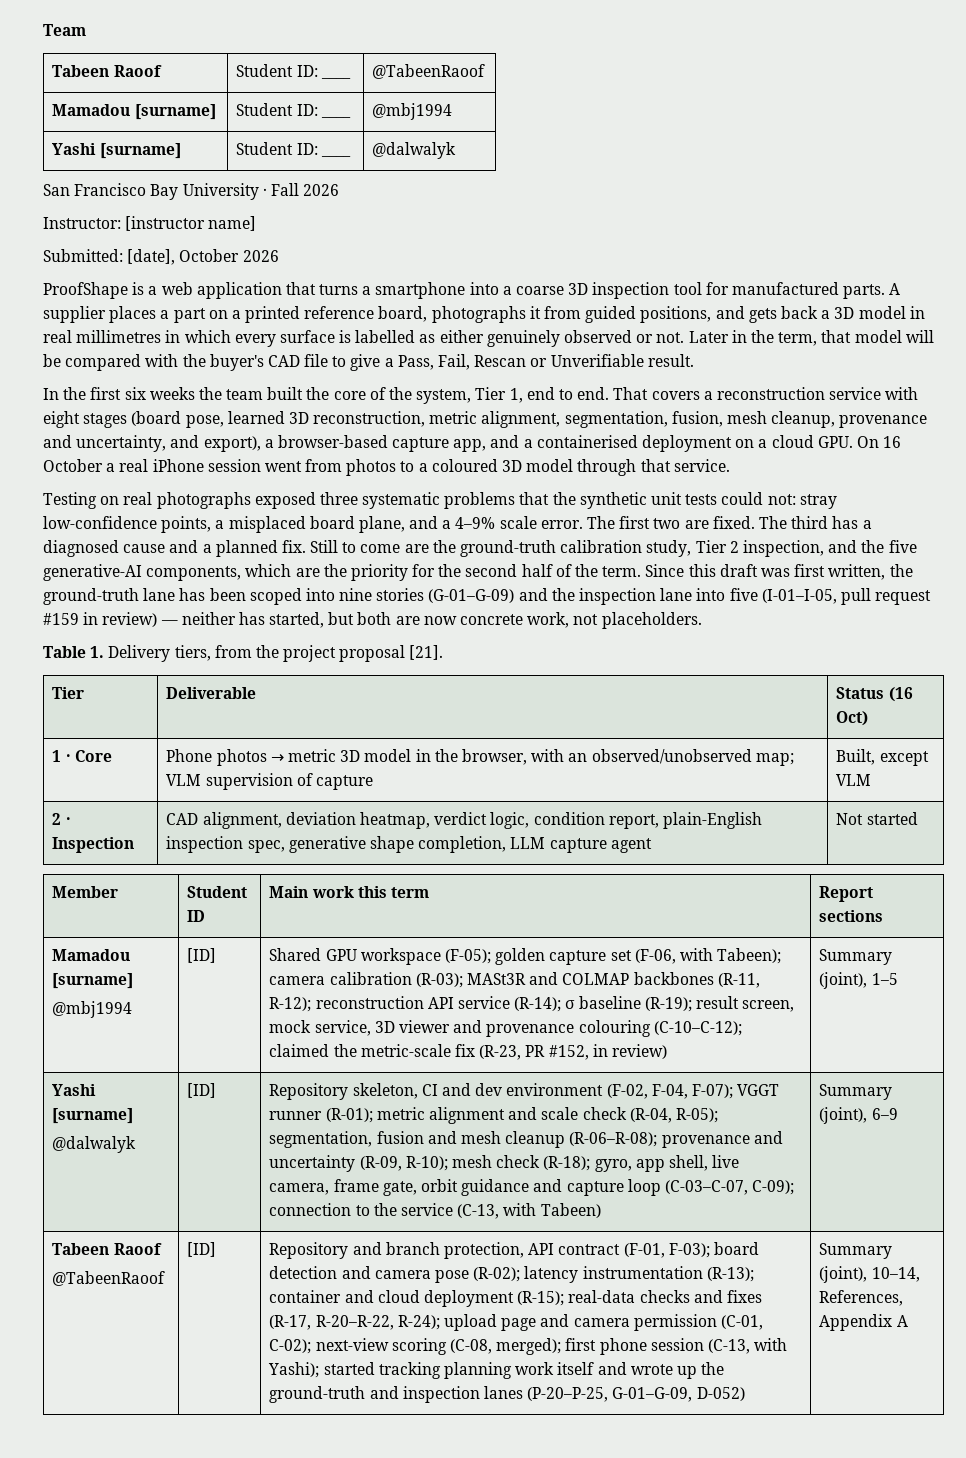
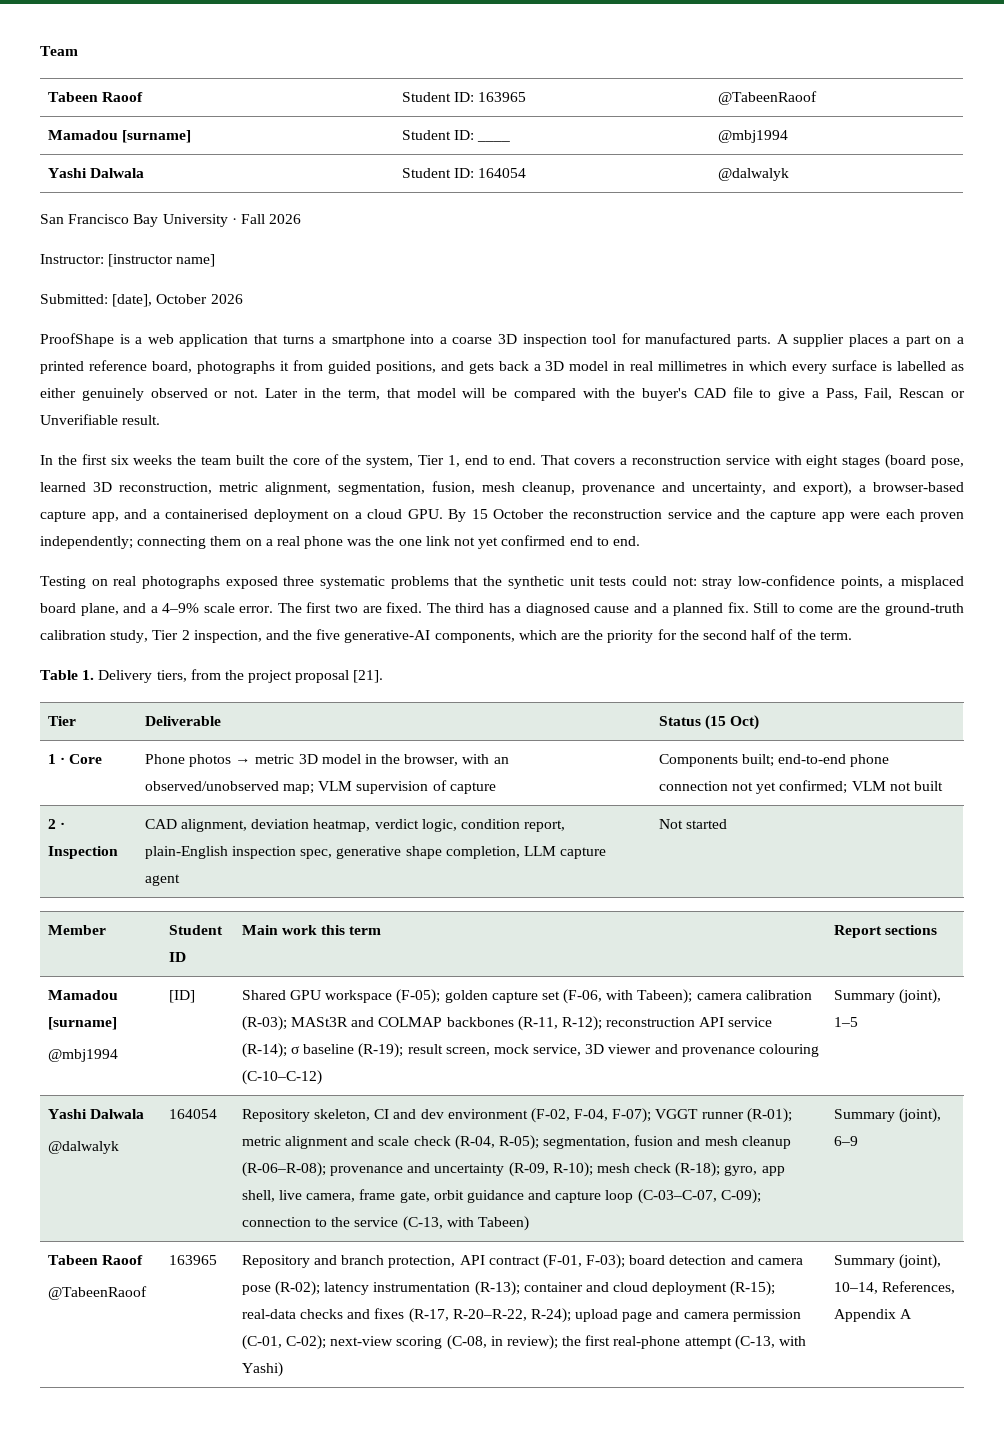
[320,77,351,79] ____ -> [478,92,527,102] 163965
[99,143,181,159] [236,142,318,155] [320,155,351,157] [surname] | Student ID: ____ -> [89,168,144,178] [401,168,527,178] Dalwala | Student ID: 164054
[856,436,902,448] [43,459,730,476] On 16 October a real iPhone session went from photos to a coloured 3D model through that service. -> [448,509,964,522] [40,535,640,549] By 15 October the reconstruction service and the capture app were each proven independently; connecting them on a real phone was the one link not yet confirmed end to end.
[645,564,913,580] [43,588,932,605] [43,612,702,629] Since this draft was first written, the ground-truth lane has been scoped into nine stories (G-01–G-09) and the inspection lane into five (I-01–I-05, pull request #159 in review) — neither has started, but both are now concrete work, not placeholders. -> (852, 635) none
[888,687,913,702] (16 -> [704,715,726,730] (15
[836,749,929,766] [836,774,872,786] Built, except VLM -> [658,754,890,767] [658,780,943,794] Components built; end-to-end phone connection not yet confirmed; VLM not built
[653,1021,742,1036] [269,1044,667,1060] (C-10–C-12); claimed the metric-scale fix (R-23, PR #152, in review) -> [241,1070,322,1085] (C-10–C-12)
[52,1108,134,1124] [surname] -> [89,1109,144,1119] Dalwala
[187,1083,217,1098] [ID] -> [168,1109,217,1119] 164054
[187,1242,217,1257] [ID] -> [168,1255,217,1265] 163965
[496,1338,788,1355] [268,1362,725,1379] [269,1386,745,1403] merged); first phone session (C-13, with Yashi); started tracking planning work itself and wrote up the ground-truth and inspection lanes (P-20–P-25, G-01–G-09, D-052) -> [490,1335,807,1350] [241,1362,283,1377] in review); the first real-phone attempt (C-13, with Yashi)

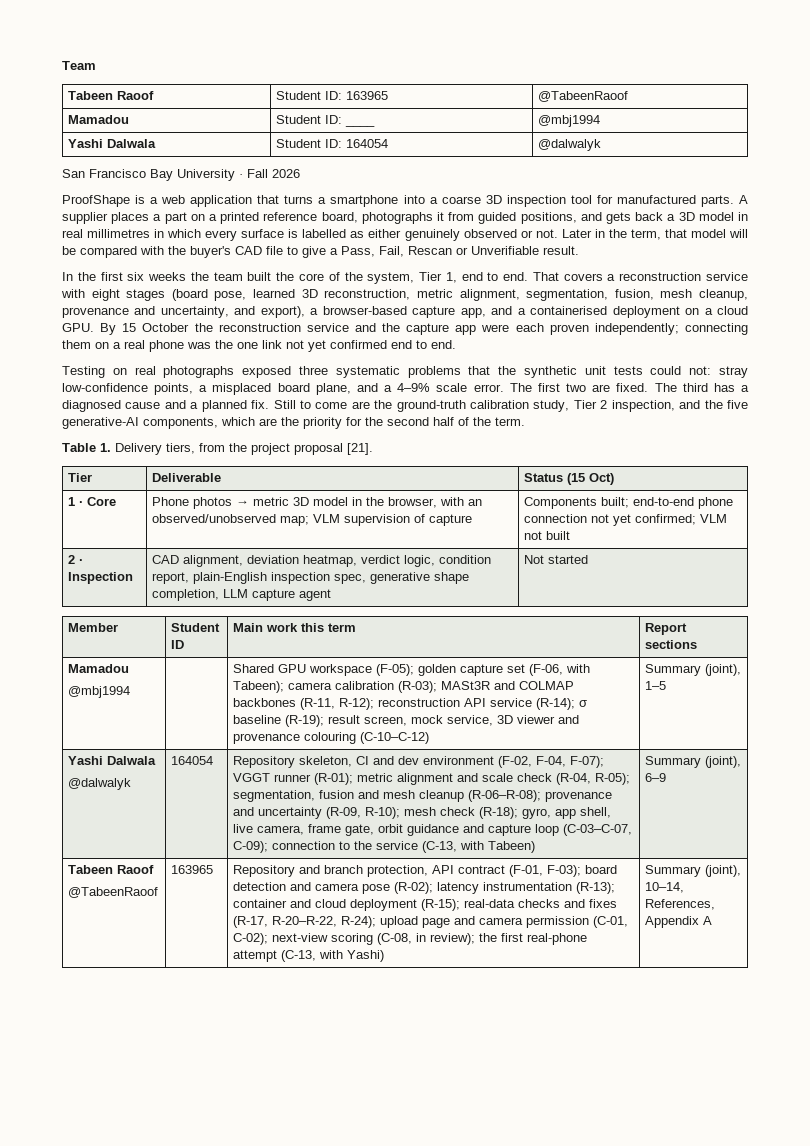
[121,130,191,143] [surname] -> (130, 119) none
[40,254,216,267] [40,294,243,307] // Instructor: [instructor name] // Submitted: [date], October 2026 -> (300, 173) none
[47,1017,117,1030] [surname] -> (130, 668) none
[168,990,195,1003] [ID] -> (131, 692) none

